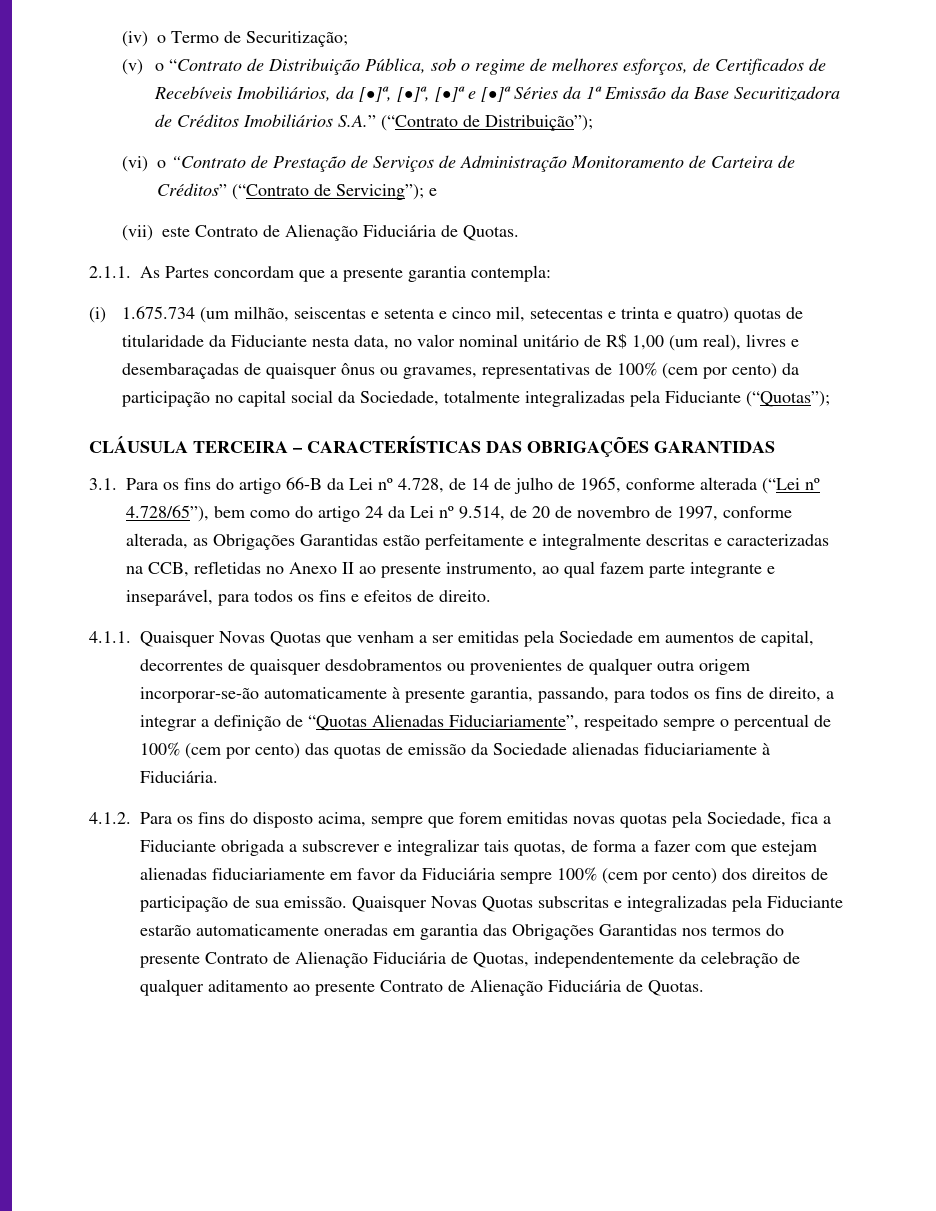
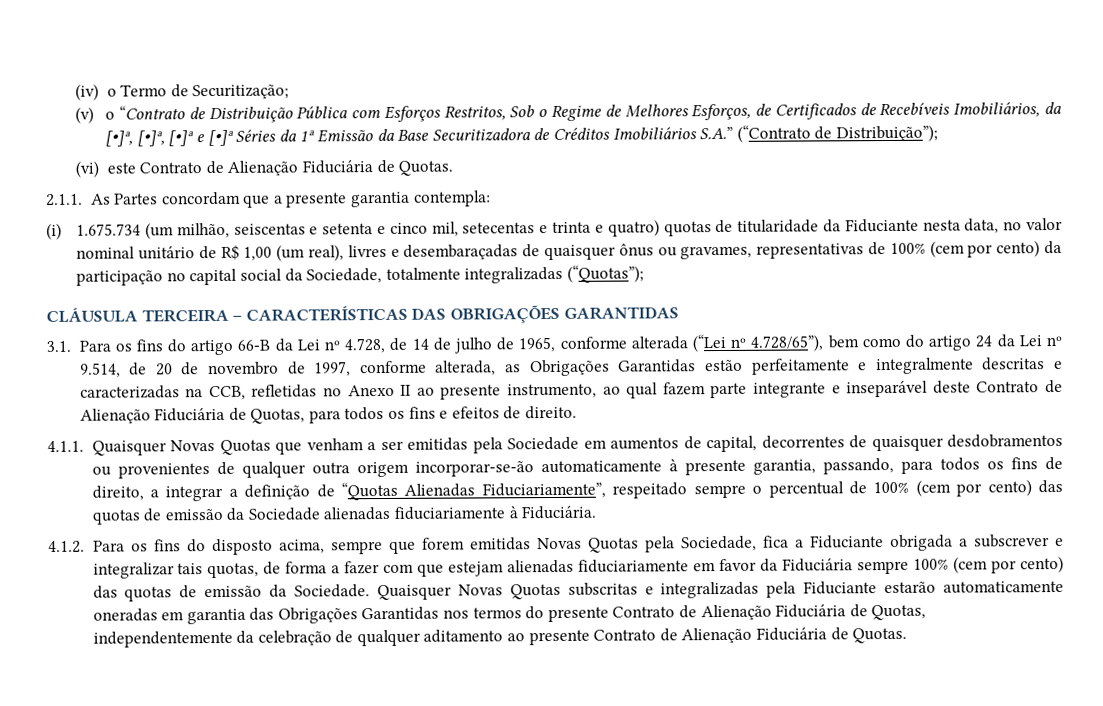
[365,58,689,75] Pública, sob o regime de melhores esforços, -> [296,103,752,122] Pública com Esforços Restritos, Sob o Regime de Melhores Esforços,
[157,155,796,172] [157,183,438,200] [122,225,154,241] o “Contrato de Prestação de Serviços de Administração Monitoramento de Carteira de Créditos” (“Contrato de Servicing”); e // (vii) -> (100, 169) none
[630,390,742,407] pela Fiduciante -> (564, 275) none
[126,589,213,606] inseparável, -> [846,379,1063,398] [79,407,306,424] inseparável deste Contrato de Alienação Fiduciária de Quotas,
[573,813,667,828] novas quotas -> [536,537,639,553] Novas Quotas
[722,868,828,880] [140,896,347,912] dos direitos de participação de sua emissão. -> [92,584,370,602] das quotas de emissão da Sociedade.

